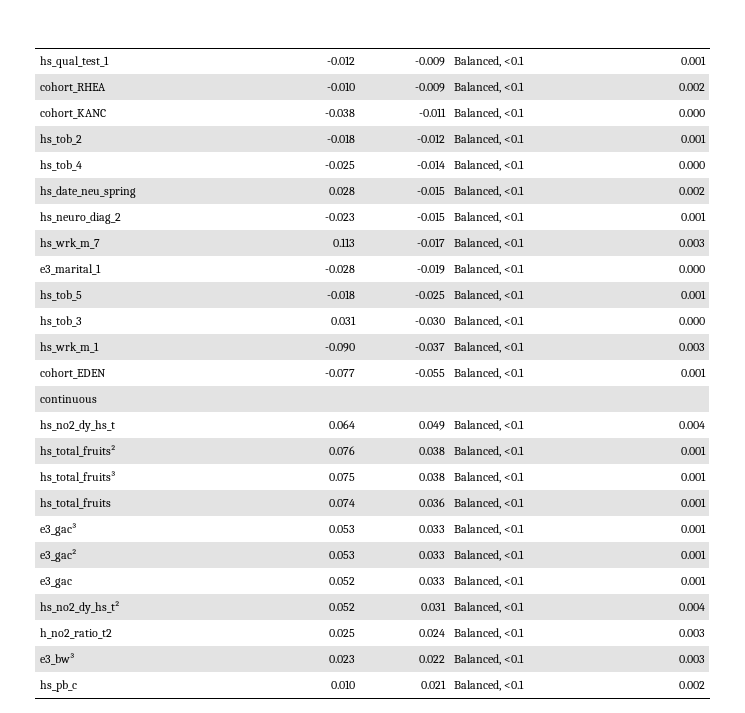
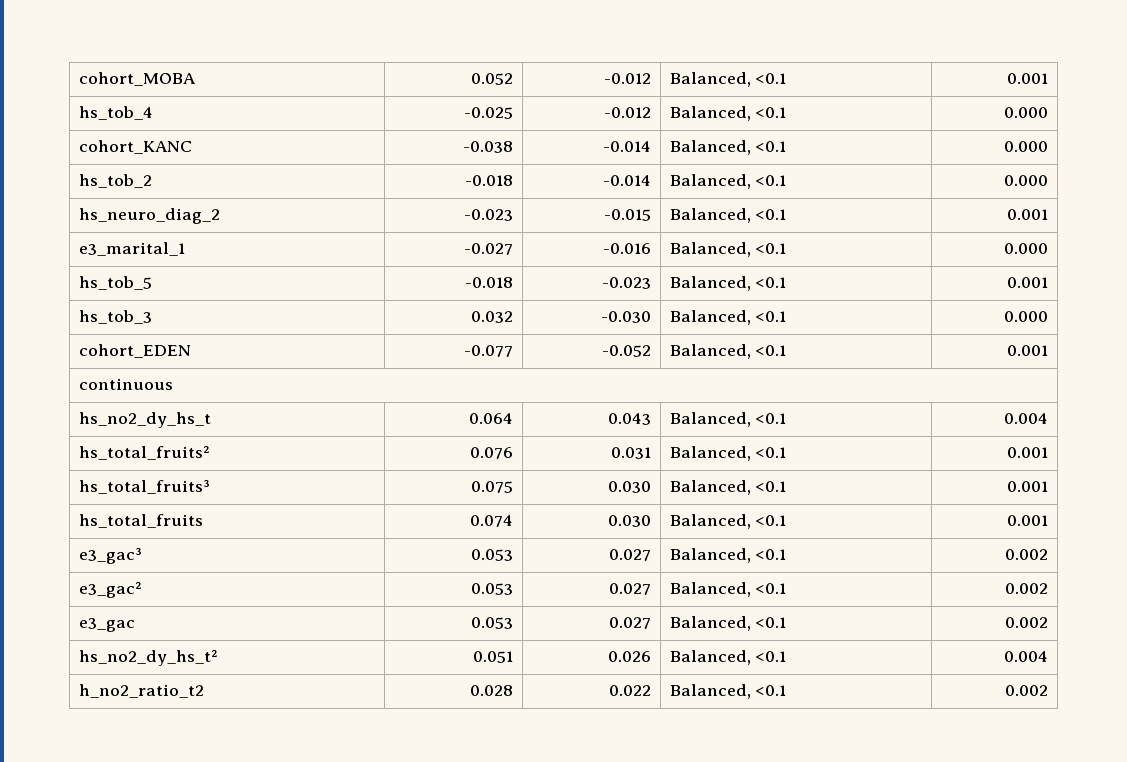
[40,56,110,68] [326,56,355,65] [414,57,445,66] [454,56,525,67] [680,56,706,65] [40,82,107,93] [326,82,355,91] [414,83,445,92] [454,82,525,93] [678,83,705,91] [40,108,107,119] [324,109,355,117] [418,108,446,117] [454,108,525,119] [678,109,705,117] [40,134,83,145] [326,134,355,143] hs_qual_test_1 | -0.012 | -0.009 | Balanced, <0.1 | 0.001 // cohort_RHEA | -0.010 | -0.009 | Balanced, <0.1 | 0.002 // cohort_KANC | -0.038 | -0.011 | Balanced, <0.1 | 0.000 // hs_tob_2 | -0.018 -> [78,72,196,86] [471,73,514,85] cohort_MOBA | 0.052
[416,160,445,169] [454,160,525,171] [678,161,705,169] [40,186,137,198] [328,187,355,195] [416,186,445,195] [454,186,525,197] [678,187,705,195] | -0.014 | Balanced, <0.1 | 0.000 // hs_date_neu_spring | 0.028 | -0.015 | Balanced, <0.1 | 0.002 -> [604,107,652,118] [669,106,787,121] [1004,107,1049,118] [78,140,192,154] [463,141,514,153] [603,141,652,152] [669,140,787,155] [1004,141,1049,152] [78,174,152,188] [465,175,514,186] [603,175,652,186] [669,174,787,189] [1004,175,1049,186] | -0.012 | Balanced, <0.1 | 0.000 // cohort_KANC | -0.038 | -0.014 | Balanced, <0.1 | 0.000 // hs_tob_2 | -0.018 | -0.014 | Balanced, <0.1 | 0.000
[40,238,101,249] [332,238,355,247] [416,238,445,247] [454,238,525,249] [678,239,705,247] // hs_wrk_m_7 | 0.113 | -0.017 | Balanced, <0.1 | 0.003 -> (1049, 214) none
[324,265,355,273] [416,264,445,274] -0.028 | -0.019 -> [464,243,514,255] [603,243,652,254] -0.027 | -0.016
[414,291,445,299] -0.025 -> [602,277,652,289] -0.023
[330,316,356,325] 0.031 -> [471,311,514,323] 0.032
[40,342,100,353] [324,343,355,352] [414,343,445,351] [454,342,525,353] [678,343,705,351] // hs_wrk_m_1 | -0.090 | -0.037 | Balanced, <0.1 | 0.003 -> (1049, 316) none
[414,369,445,377] -0.055 -> [602,345,652,357] -0.052
[418,421,445,430] 0.049 -> [608,413,652,425] 0.043
[418,447,445,455] 0.038 -> [611,447,652,459] 0.031
[418,473,445,481] 0.038 -> [608,481,652,493] 0.030
[418,498,445,507] 0.036 -> [608,515,652,527] 0.030
[418,525,445,533] [454,524,525,535] [680,524,706,533] 0.033 | Balanced, <0.1 | 0.001 -> [609,549,652,561] [669,548,787,563] [1005,549,1049,560] 0.027 | Balanced, <0.1 | 0.002
[418,551,445,559] [454,550,525,561] [680,550,706,559] 0.033 | Balanced, <0.1 | 0.001 -> [609,583,652,595] [669,582,787,597] [1005,583,1049,594] 0.027 | Balanced, <0.1 | 0.002
[328,577,355,585] [418,577,445,585] [454,576,525,587] [680,576,706,585] 0.052 | 0.033 | Balanced, <0.1 | 0.001 -> [471,617,514,629] [609,617,652,629] [669,616,787,631] [1005,617,1049,628] 0.053 | 0.027 | Balanced, <0.1 | 0.002
[328,603,355,611] [420,602,446,611] 0.052 | 0.031 -> [473,651,514,663] [608,651,652,662] 0.051 | 0.026
[328,629,355,637] [418,629,445,637] [454,628,525,639] [678,629,705,637] [40,653,76,665] [328,655,355,663] [418,655,445,663] [454,654,525,665] [678,655,705,663] [40,680,78,692] [330,680,355,689] [420,680,446,689] 0.025 | 0.024 | Balanced, <0.1 | 0.003 // e3_bw³ | 0.023 | 0.022 | Balanced, <0.1 | 0.003 // hs_pb_c | 0.010 | 0.021 -> [470,685,514,696] [609,685,652,696] 0.028 | 0.022

